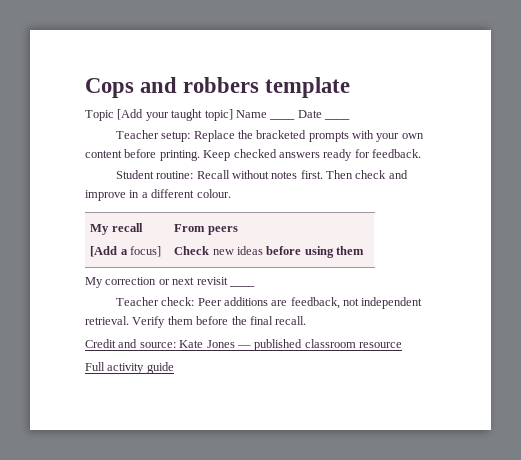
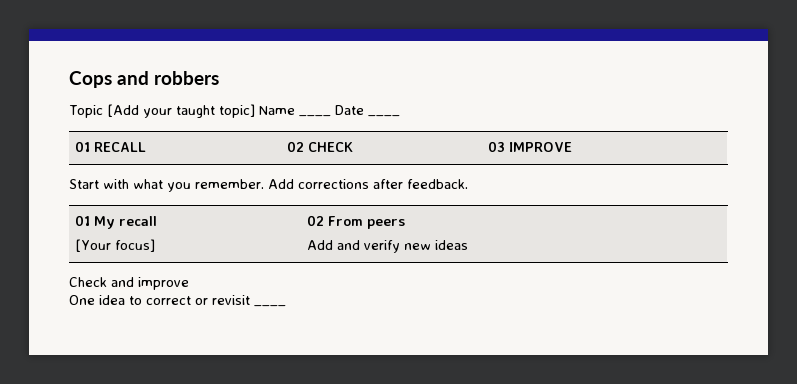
[265,77,351,98] template -> (219, 78) none
[115,130,424,142] [85,149,421,161] [115,170,408,179] [85,189,231,201] // Teacher setup: Replace the bracketed prompts with your own content before printing. Keep checked answers ready for feedback. // Student routine: Recall without notes first. Then check and improve in a different colour. // -> [75,141,147,152] [287,141,354,152] [488,141,573,152] [69,179,468,192] [75,215,91,226] // 01 RECALL | 02 CHECK | 03 IMPROVE // Start with what you remember. Add corrections after feedback. // 01
[90,246,128,257] [Add a -> [75,239,112,252] [Your
(162, 251) none -> [307,215,325,226] 02
[174,246,210,255] Check -> [307,240,401,253] Add and verify
[266,246,365,258] [85,277,228,288] [228,285,255,287] [115,297,423,309] [85,316,307,328] [85,339,402,351] [85,362,174,374] before using them // My correction or next revisit ____ // Teacher check: Peer additions are feedback, not independent retrieval. Verify them before the final recall. // Credit and source: Kate Jones — published classroom resource // Full activity guide -> [69,277,189,290] [69,295,250,305] [254,305,286,307] // Check and improve // One idea to correct or revisit ____

